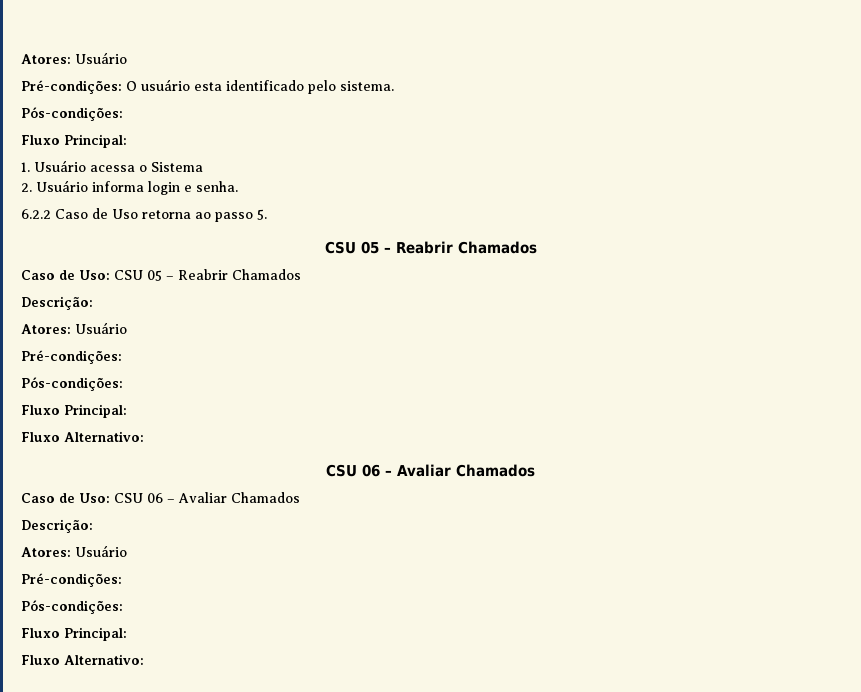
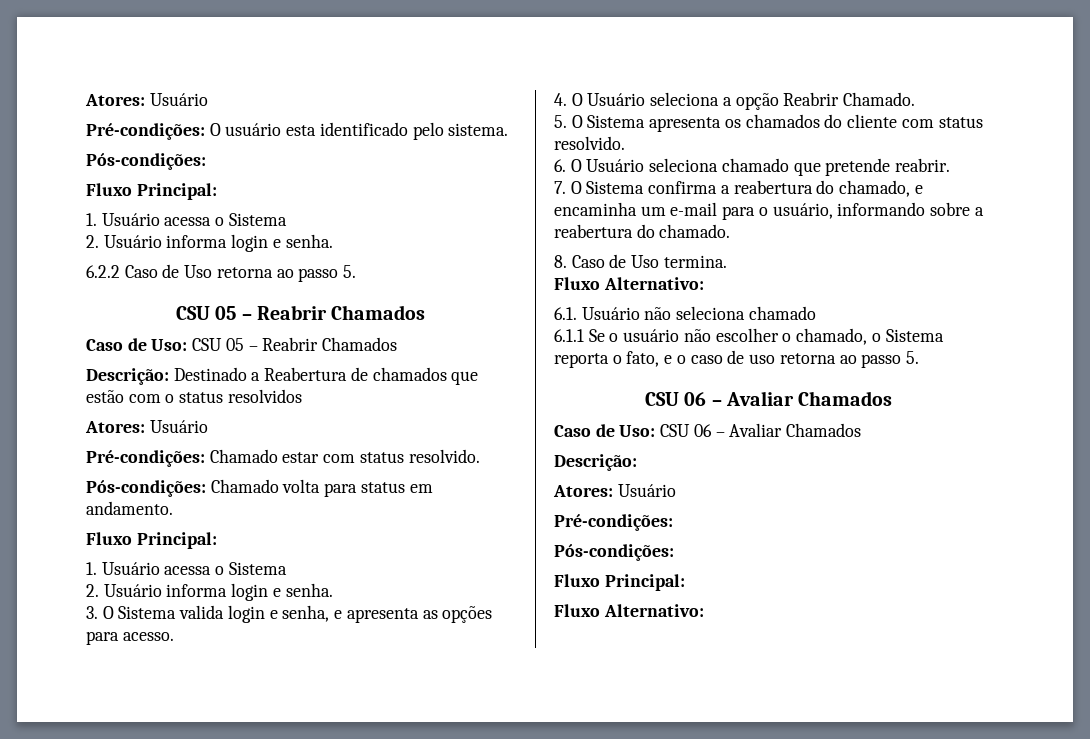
[21,322,127,334] [21,350,122,364] [21,377,123,391] [21,404,127,418] [21,431,144,442] // Atores: Usuário // Pré-condições: // Pós-condições: // Fluxo Principal: // Fluxo Alternativo: -> [173,367,479,385] [86,389,302,403] [85,420,208,433] [86,449,480,467] [86,479,433,497] [86,501,173,515] [86,532,217,549] [86,562,287,575] [86,583,333,601] [86,605,493,623] [86,631,174,645] [554,92,916,110] [554,114,983,132] [554,136,625,150] [554,158,951,176] [554,180,923,197] [554,202,984,220] [554,224,731,238] [554,254,727,268] [554,277,704,290] [554,306,816,320] [554,328,944,345] [554,350,919,368] Destinado a Reabertura de chamados que estão com o status resolvidos // Atores: Usuário // Pré-condições: Chamado estar com status resolvido. // Pós-condições: Chamado volta para status em andamento. // Fluxo Principal: // 1. Usuário acessa o Sistema // 2. Usuário informa login e senha. // 3. O Sistema valida login e senha, e apresenta as opções para acesso. // 4. O Usuário seleciona a opção Reabrir Chamado. // 5. O Sistema apresenta os chamados do cliente com status resolvido. // 6. O Usuário seleciona chamado que pretende reabrir. // 7. O Sistema confirma a reabertura do chamado, e encaminha um e-mail para o usuário, informando sobre a reabertura do chamado. // 8. Caso de Uso termina. // Fluxo Alternativo: // 6.1. Usuário não seleciona chamado // 6.1.1 Se o usuário não escolher o chamado, o Sistema reporta o fato, e o caso de uso retorna ao passo 5.

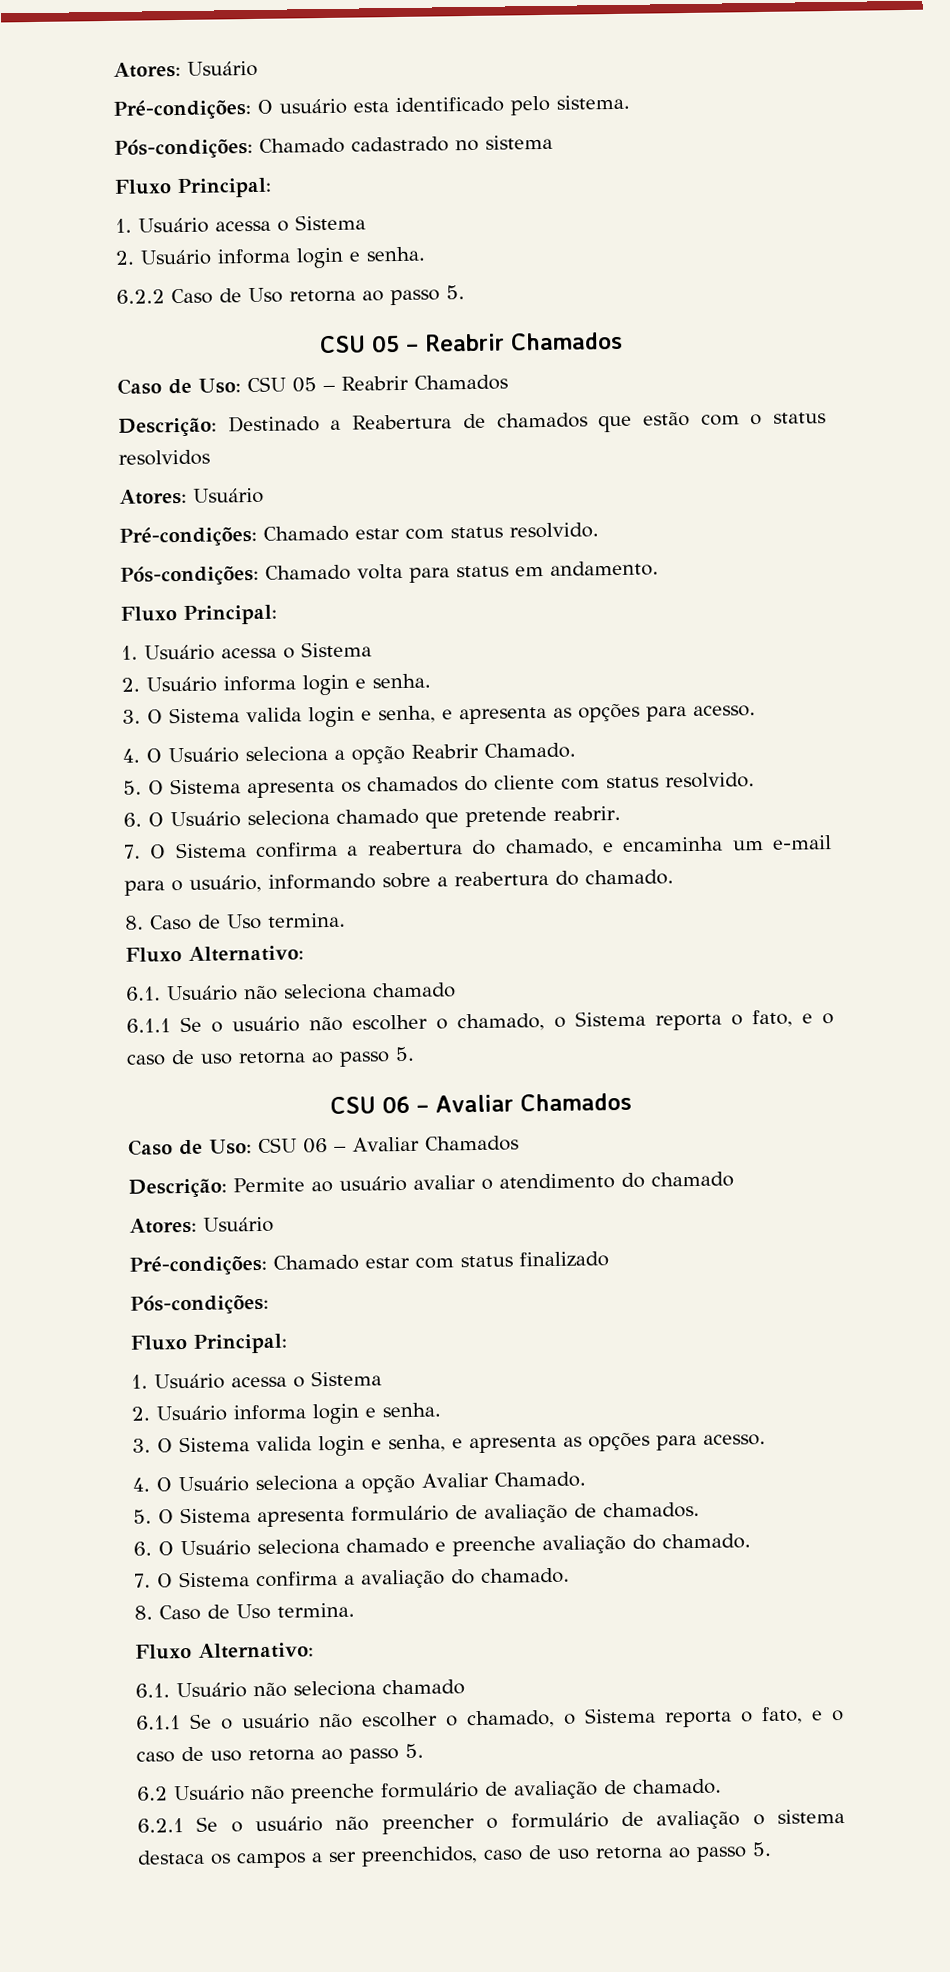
(206, 161) none -> [259,134,553,154] Chamado cadastrado no sistema
[553,484,676,497] [554,514,673,531] [554,544,674,561] [554,574,685,591] [554,604,704,617] // Atores: Usuário // Pré-condições: // Pós-condições: // Fluxo Principal: // Fluxo Alternativo: -> [233,1171,734,1193] [129,1216,274,1234] [129,1251,609,1276] [130,1293,269,1315] [130,1333,288,1354] [131,1370,382,1390] [131,1402,441,1425] [132,1432,766,1457] [132,1471,586,1494] [133,1501,700,1528] [133,1533,751,1557] [134,1567,570,1589] [134,1602,355,1621] [135,1642,314,1660] [135,1679,465,1699] [136,1706,844,1730] [136,1743,424,1764] [137,1778,722,1804] [137,1808,845,1835] [137,1842,772,1869] Permite ao usuário avaliar o atendimento do chamado // Atores: Usuário // Pré-condições: Chamado estar com status finalizado // Pós-condições: // Fluxo Principal: // 1. Usuário acessa o Sistema // 2. Usuário informa login e senha. // 3. O Sistema valida login e senha, e apresenta as opções para acesso. // 4. O Usuário seleciona a opção Avaliar Chamado. // 5. O Sistema apresenta formulário de avaliação de chamados. // 6. O Usuário seleciona chamado e preenche avaliação do chamado. // 7. O Sistema confirma a avaliação do chamado. // 8. Caso de Uso termina. // Fluxo Alternativo: // 6.1. Usuário não seleciona chamado // 6.1.1 Se o usuário não escolher o chamado, o Sistema reporta o fato, e o caso de uso retorna ao passo 5. // 6.2 Usuário não preenche formulário de avaliação de chamado. // 6.2.1 Se o usuário não preencher o formulário de avaliação o sistema destaca os campos a ser preenchidos, caso de uso retorna ao passo 5.

